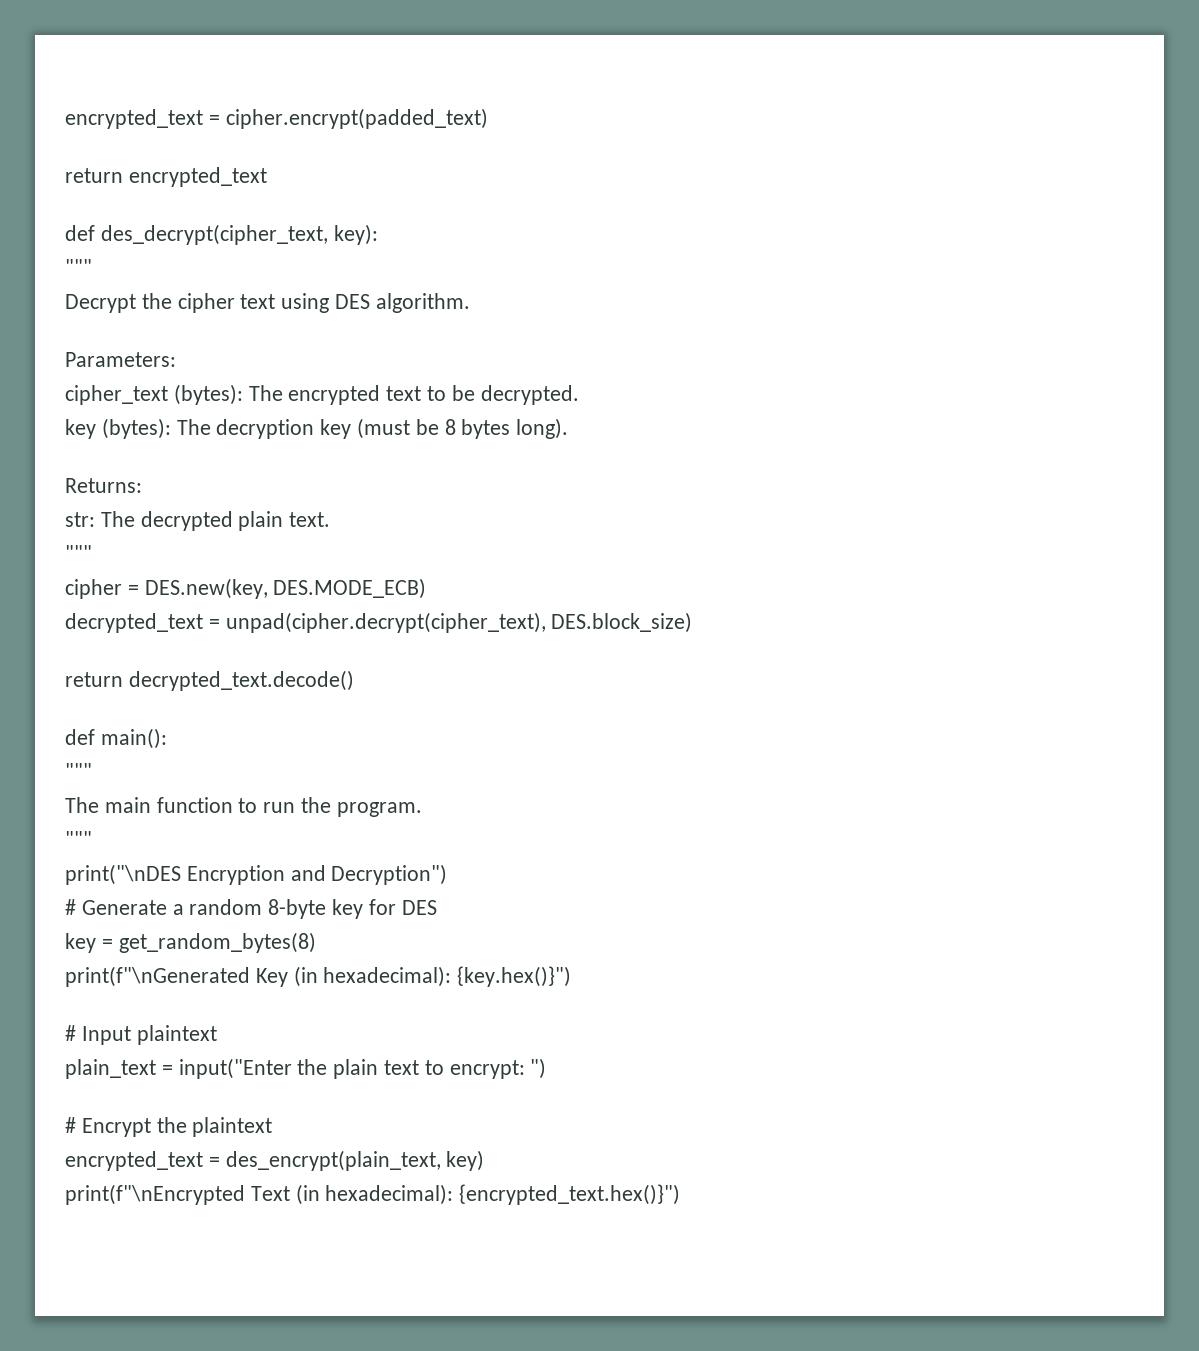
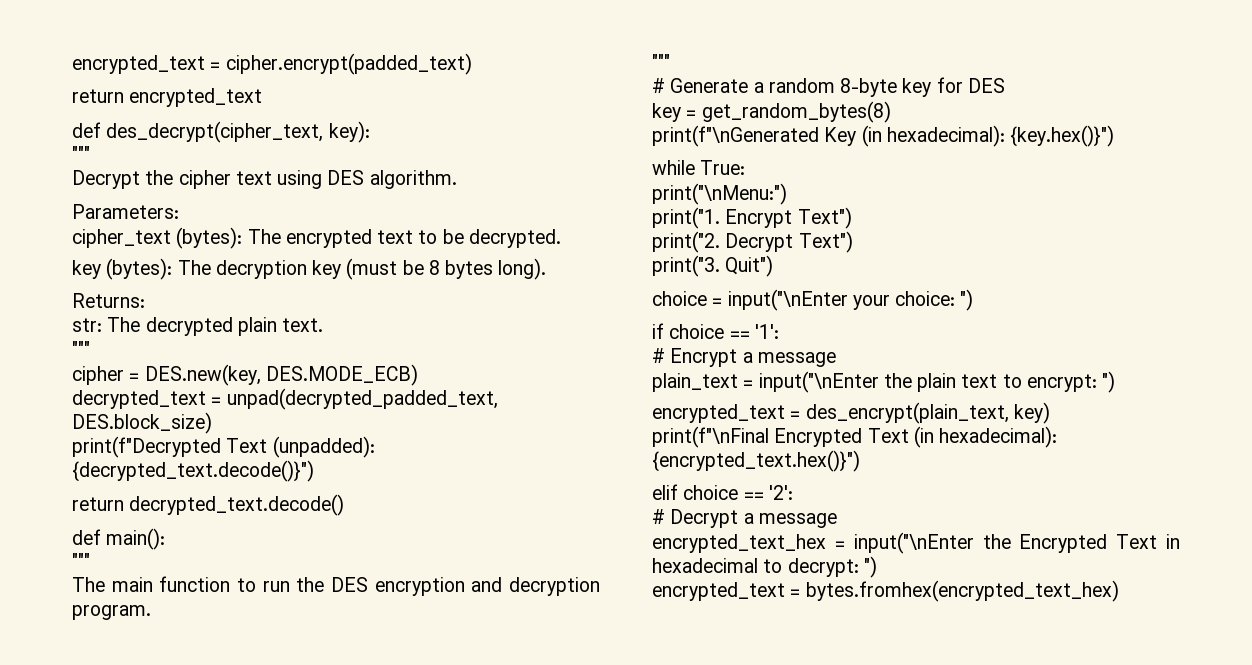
[225,612,546,633] unpad(cipher.decrypt(cipher_text), -> [226,388,498,410] unpad(decrypted_padded_text,
(693, 622) none -> [72,436,375,458] [72,460,314,482] // print(f"Decrypted Text (unpadded): {decrypted_text.decode()}")
[336,802,422,817] [65,831,92,847] [65,864,448,885] program. // """ // print("\nDES Encryption and Decryption") -> [331,577,600,596] [72,605,151,620] [652,54,670,69] DES encryption and decryption program. // """
[65,1025,217,1045] # Input plaintext -> [652,160,746,175] [652,183,787,205] [652,207,852,229] [652,231,853,253] [652,255,774,277] [652,289,974,311] [652,323,779,339] [652,348,836,367] while True: // print("\nMenu:") // print("1. Encrypt Text") // print("2. Decrypt Text") // print("3. Quit") // choice = input("\nEnter your choice: ") // if choice == '1': // # Encrypt a message
[178,1058,292,1079] input("Enter -> [758,371,879,393] input("\nEnter
[65,1117,273,1137] // # Encrypt the plaintext -> (1116, 382) none
[65,1184,245,1205] print(f"\nEncrypted -> [652,426,863,448] print(f"\nFinal Encrypted
(681, 1194) none -> [652,484,793,500] [652,509,837,528] [652,532,1180,554] [652,556,877,578] [652,580,1119,602] // elif choice == '2': // # Decrypt a message // encrypted_text_hex = input("\nEnter the Encrypted Text in hexadecimal to decrypt: ") // encrypted_text = bytes.fromhex(encrypted_text_hex)

